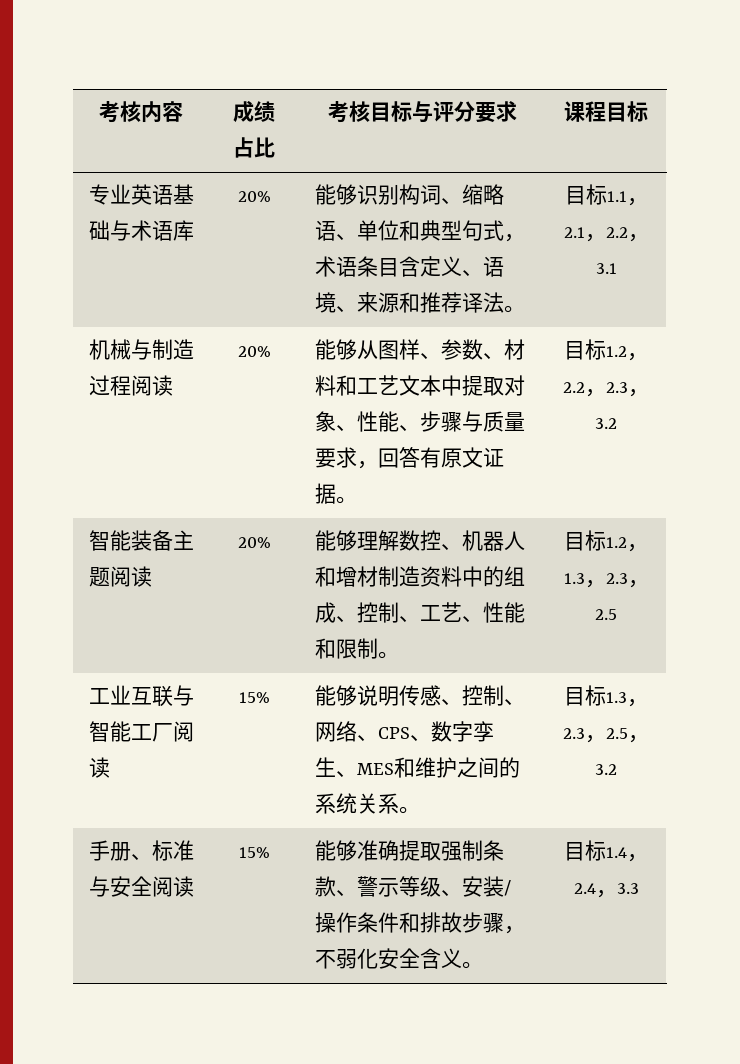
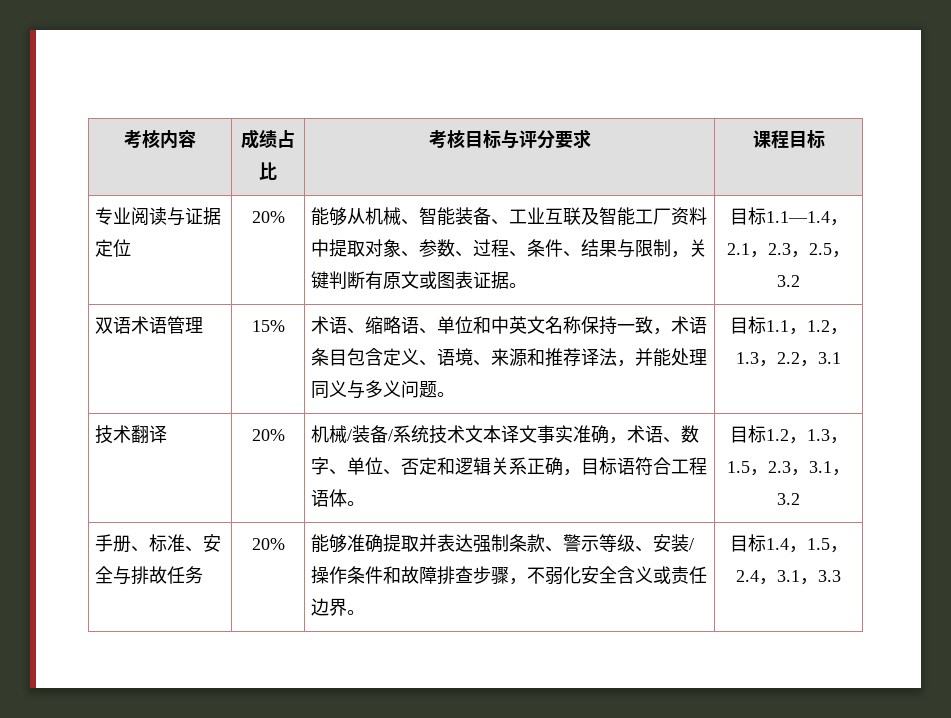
[130,184,194,205] [88,220,194,241] [237,191,271,202] [314,184,504,205] [314,220,504,241] 英语基础与术语库 | 20% | 能够识别构词、缩略语、单位和典型句式 -> [131,207,222,226] [95,239,132,257] [251,211,285,223] [311,207,708,226] [311,239,708,258] [311,271,528,290] [729,207,848,226] [727,243,850,258] [777,275,800,287] [95,316,204,334] [251,320,285,332] [311,316,654,335] 阅读与证据定位 | 20% | 能够从机械、智能装备、工业互联及智能工厂资料中提取对象、参数、过程、条件、结果与限制，关键判断有原文或图表证据。 | 目标1.1—1.4，2.1，2.3，2.5，3.2 // 双语术语管理 | 15% | 术语、缩略语、单位和中英文名称保持一致
(399, 267) none -> [347,348,366,366] 包
(504, 302) none -> [617,348,708,367] [311,380,438,399] ，并能处理同义与多义问题
[563,227,585,238] 2.1 -> [806,320,848,335] [736,352,759,364] 1.2，1.3
[88,339,194,360] [88,375,173,396] [237,346,271,357] [314,339,525,360] [314,375,525,396] [314,411,525,432] [314,447,504,469] [314,483,357,504] [564,339,648,361] [563,382,649,397] [595,418,617,429] [88,530,194,551] [88,566,152,587] [237,537,271,548] [314,530,525,551] [314,566,525,587] [314,602,525,623] [314,638,378,659] 机械与制造过程阅读 | 20% | 能够从图样、参数、材料和工艺文本中提取对象、性能、步骤与质量要求，回答有原文证据。 | 目标1.2，2.2，2.3，3.2 // 智能装备主题阅读 | 20% | 能够理解数控、机器人和增材制造资料中的组成、控制、工艺、性能和限制 -> [95,425,168,444] [251,429,285,441] [311,425,700,444] [311,457,708,476] [311,489,348,507] 技术翻译 | 20% | 机械/装备/系统技术文本译文事实准确，术语、数字、单位、否定和逻辑关系正确，目标语符合工程语体
[605,573,649,588] [595,609,617,620] [88,685,194,707] [88,721,194,742] [88,757,110,778] [238,692,270,703] [314,685,525,706] [314,721,494,742] [314,757,520,778] [314,793,420,814] [564,685,648,707] [563,728,628,743] 2.3，2.5 // 工业互联与智能工厂阅读 | 15% | 能够说明传感、控制、网络、CPS、数字孪生、MES和维护之间的系统关系。 | 目标1.3，2.3，2.5 -> [727,461,832,476] 1.5，2.3，3.1
[88,876,194,897] [238,847,270,858] 与安全阅读 | 15% -> [185,534,222,552] [95,566,204,585] [251,538,285,550] 、安全与排故任务 | 20%
(441, 851) none -> [419,534,474,552] 并表达
[419,912,462,933] 排故 -> [401,566,474,585] 故障排查
(462, 958) none -> [653,566,708,584] [311,598,348,616] 或责任边界
[573,883,596,894] 2.4 -> [806,538,848,553] [736,570,800,585] 1.5，2.4，3.1

